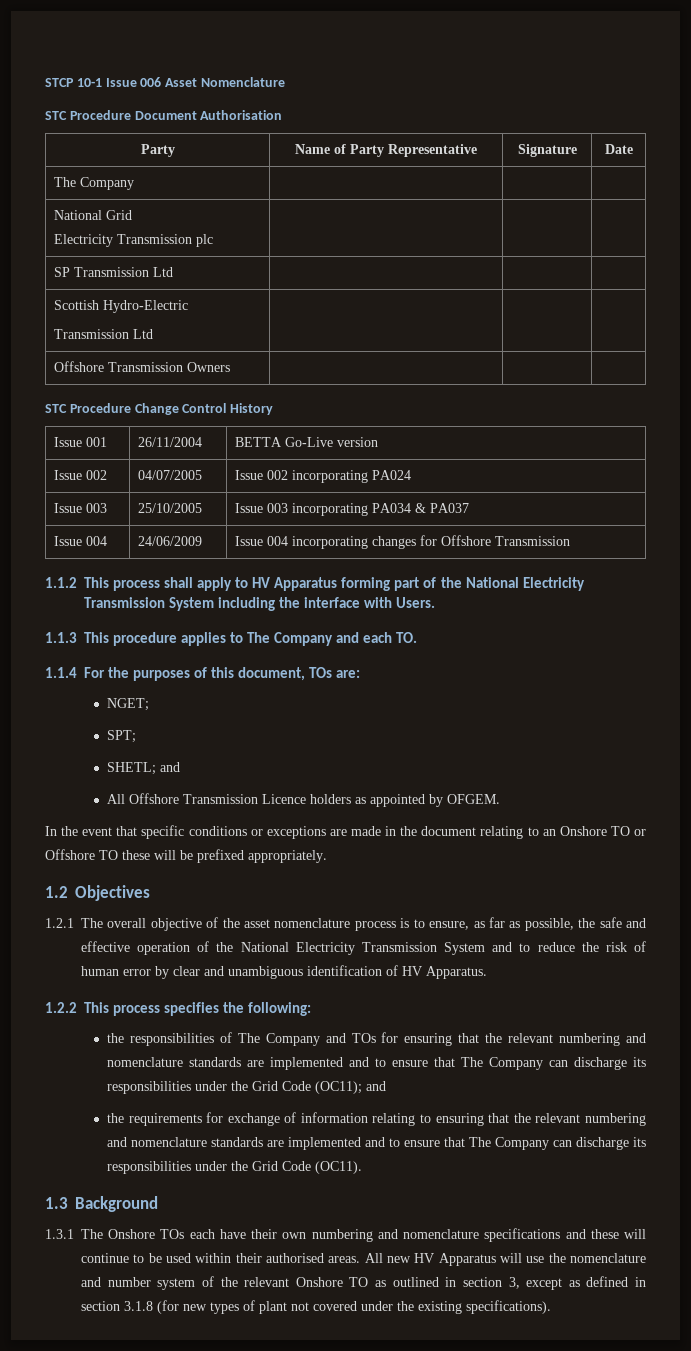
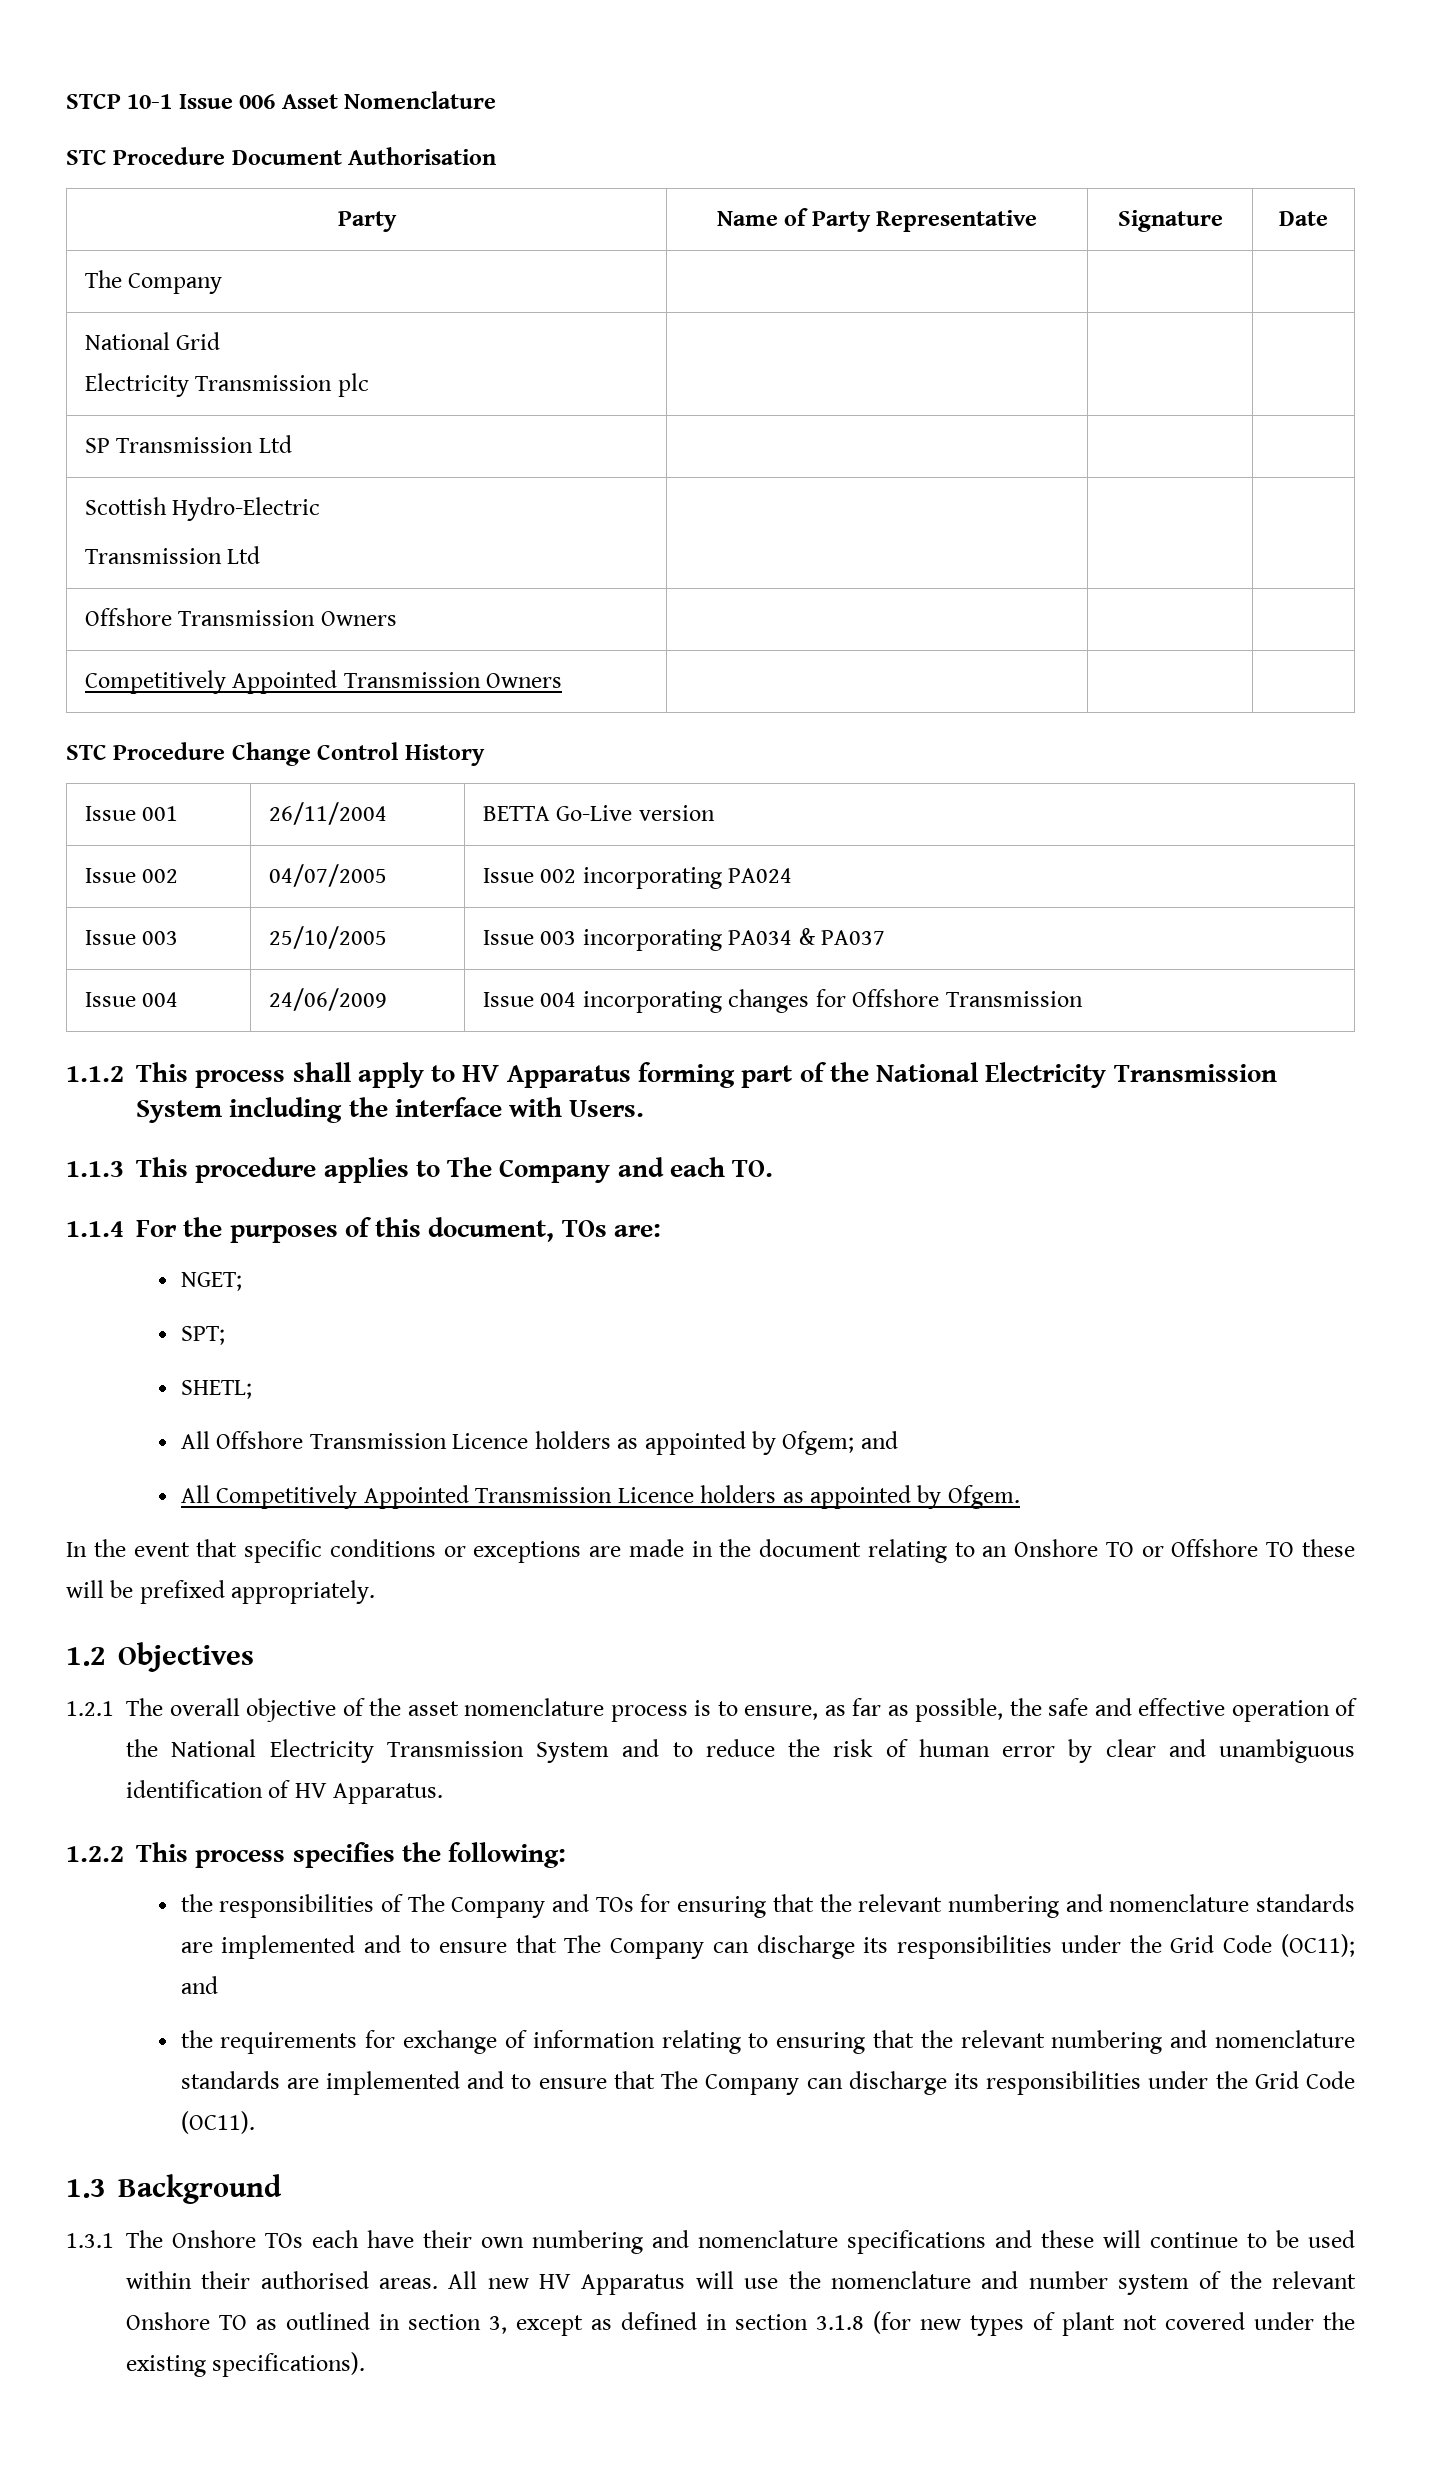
(230, 367) none -> [85,670,563,694] // Competitively Appointed Transmission Owners | | |
[159,762,180,772] and -> (252, 1389) none
[446,794,500,804] OFGEM. -> [782,1431,898,1455] [180,1485,1020,1509] Ofgem; and // All Competitively Appointed Transmission Licence holders as appointed by Ofgem.

